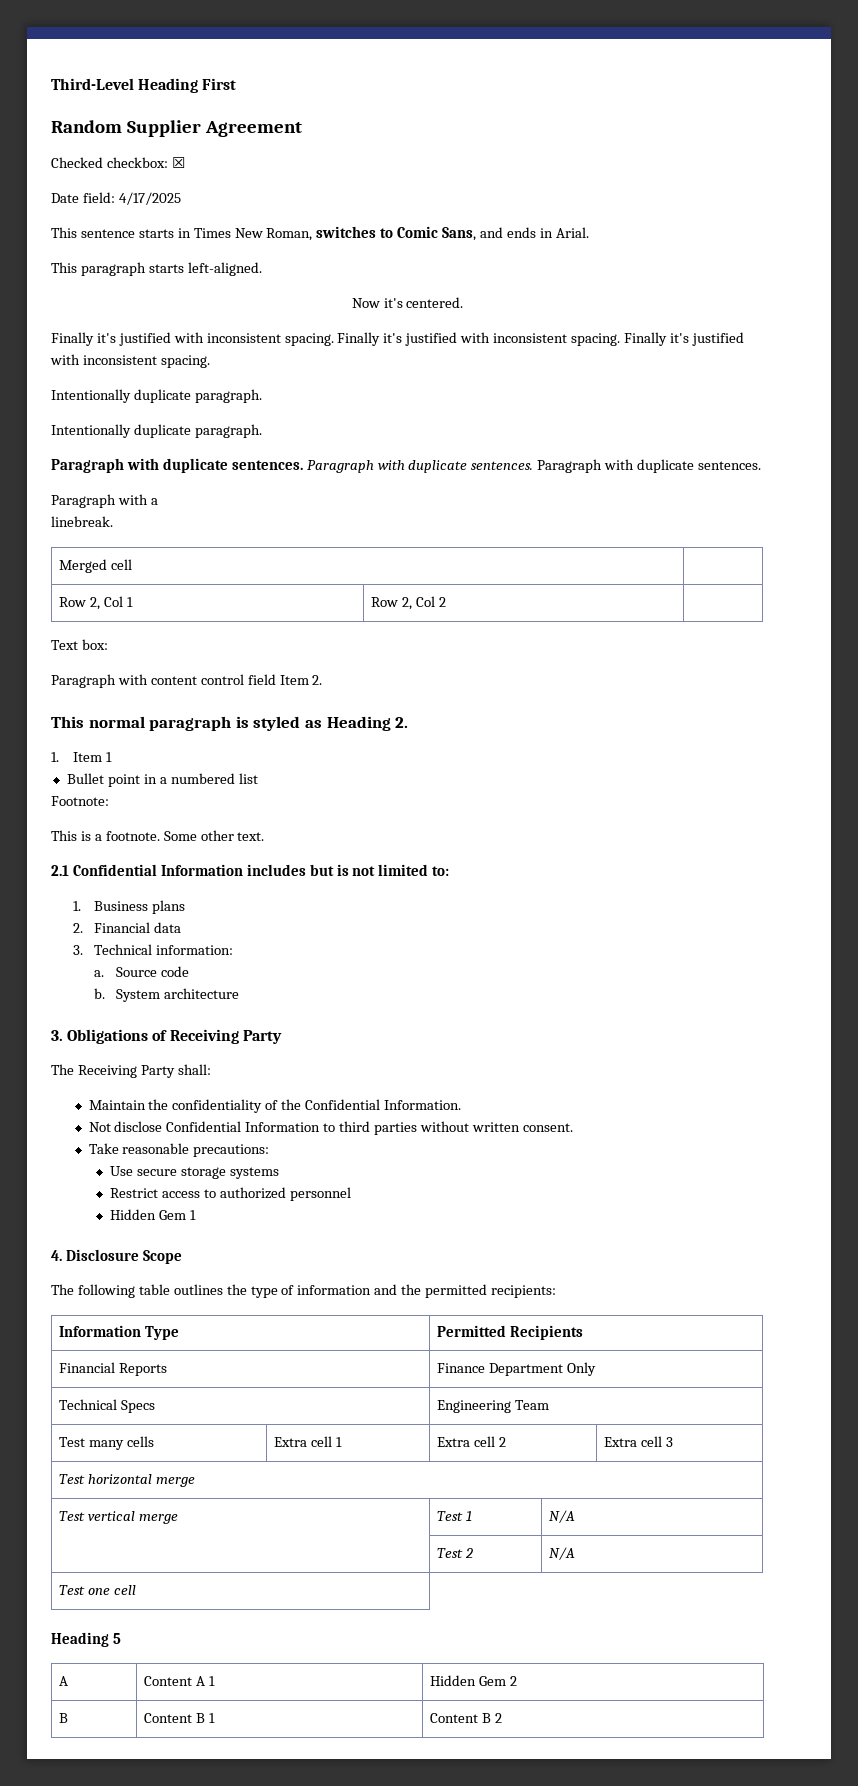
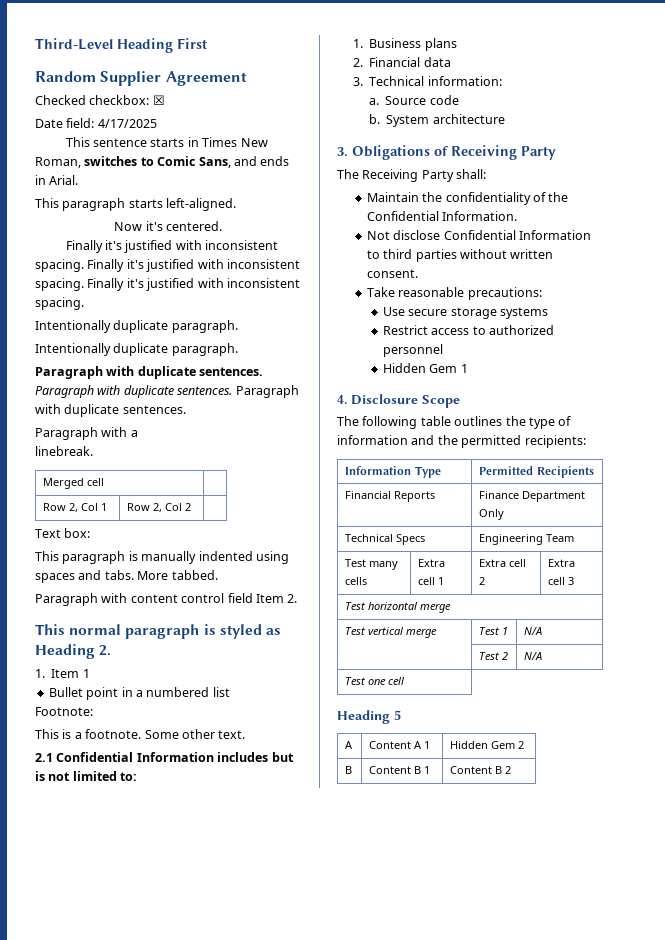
(108, 644) none -> [35,551,289,564] [35,570,218,583] // This paragraph is manually indented using spaces and tabs. More tabbed.

